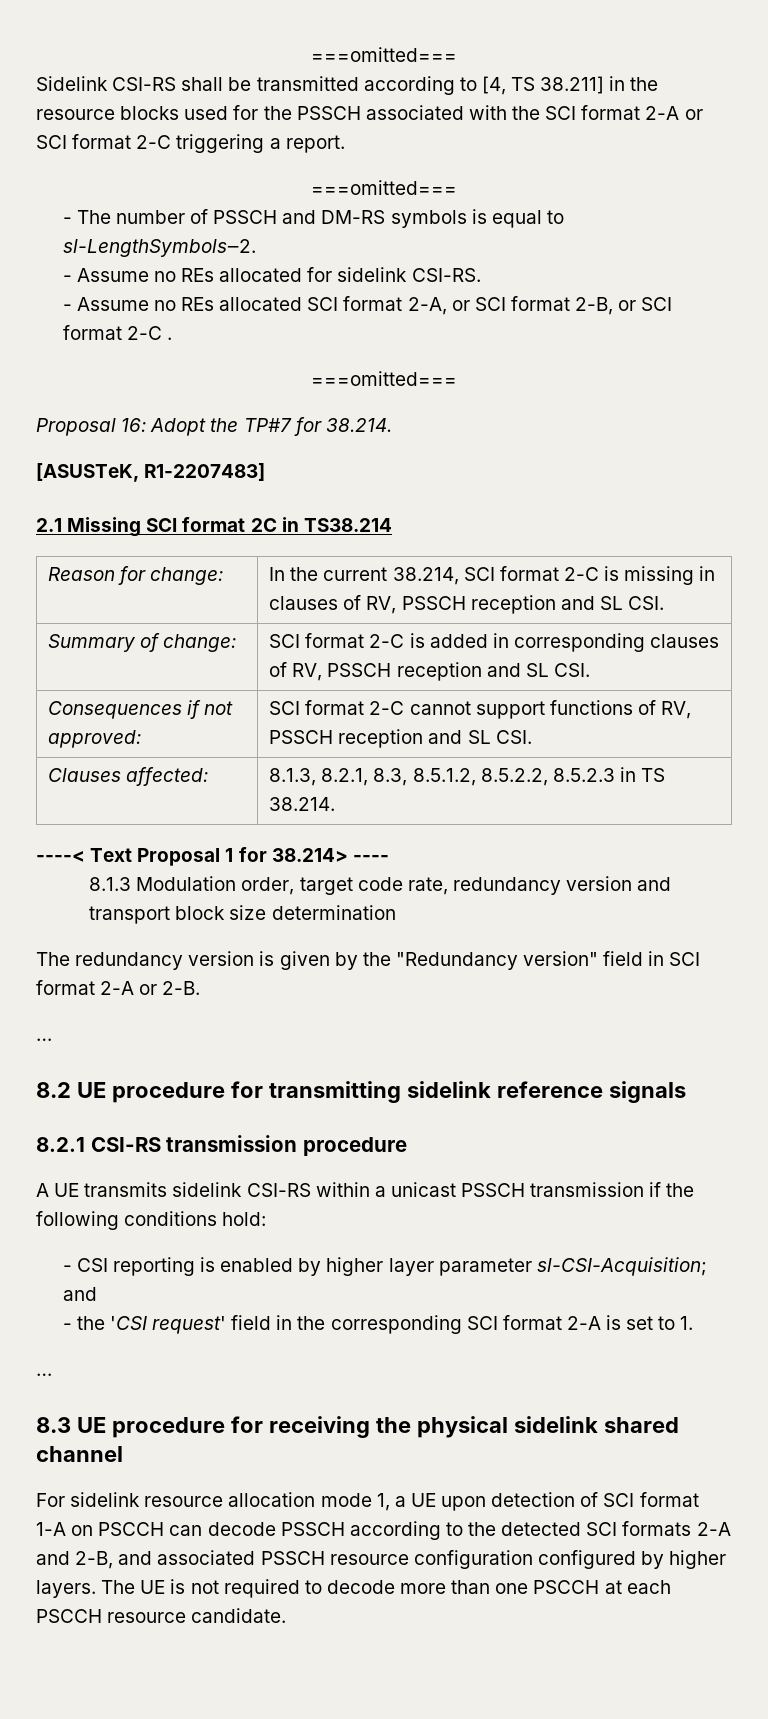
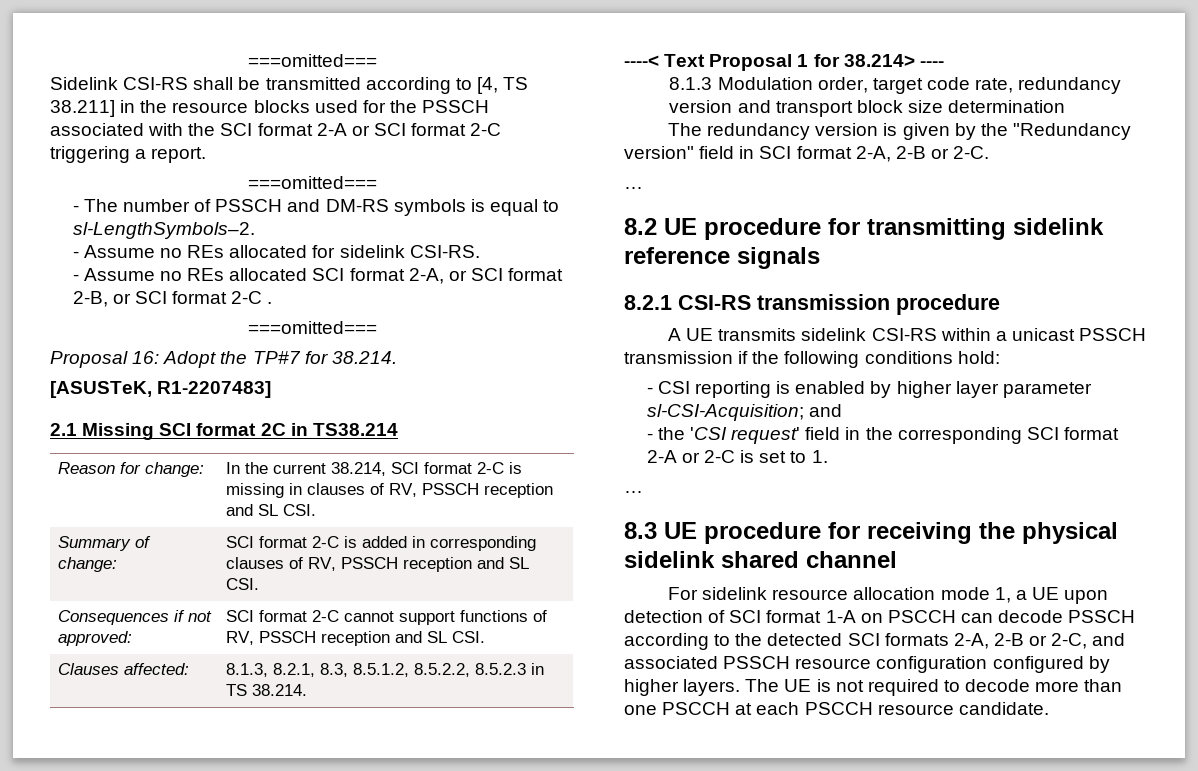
[100,981,201,995] 2-A or 2-B. -> [855,146,990,162] 2-A, 2-B or 2-C.
(601, 1323) none -> [681,450,735,463] or 2-C
[696,1522,731,1536] [36,1551,114,1569] 2-A and 2-B, -> [953,633,1088,649] 2-A, 2-B or 2-C,

